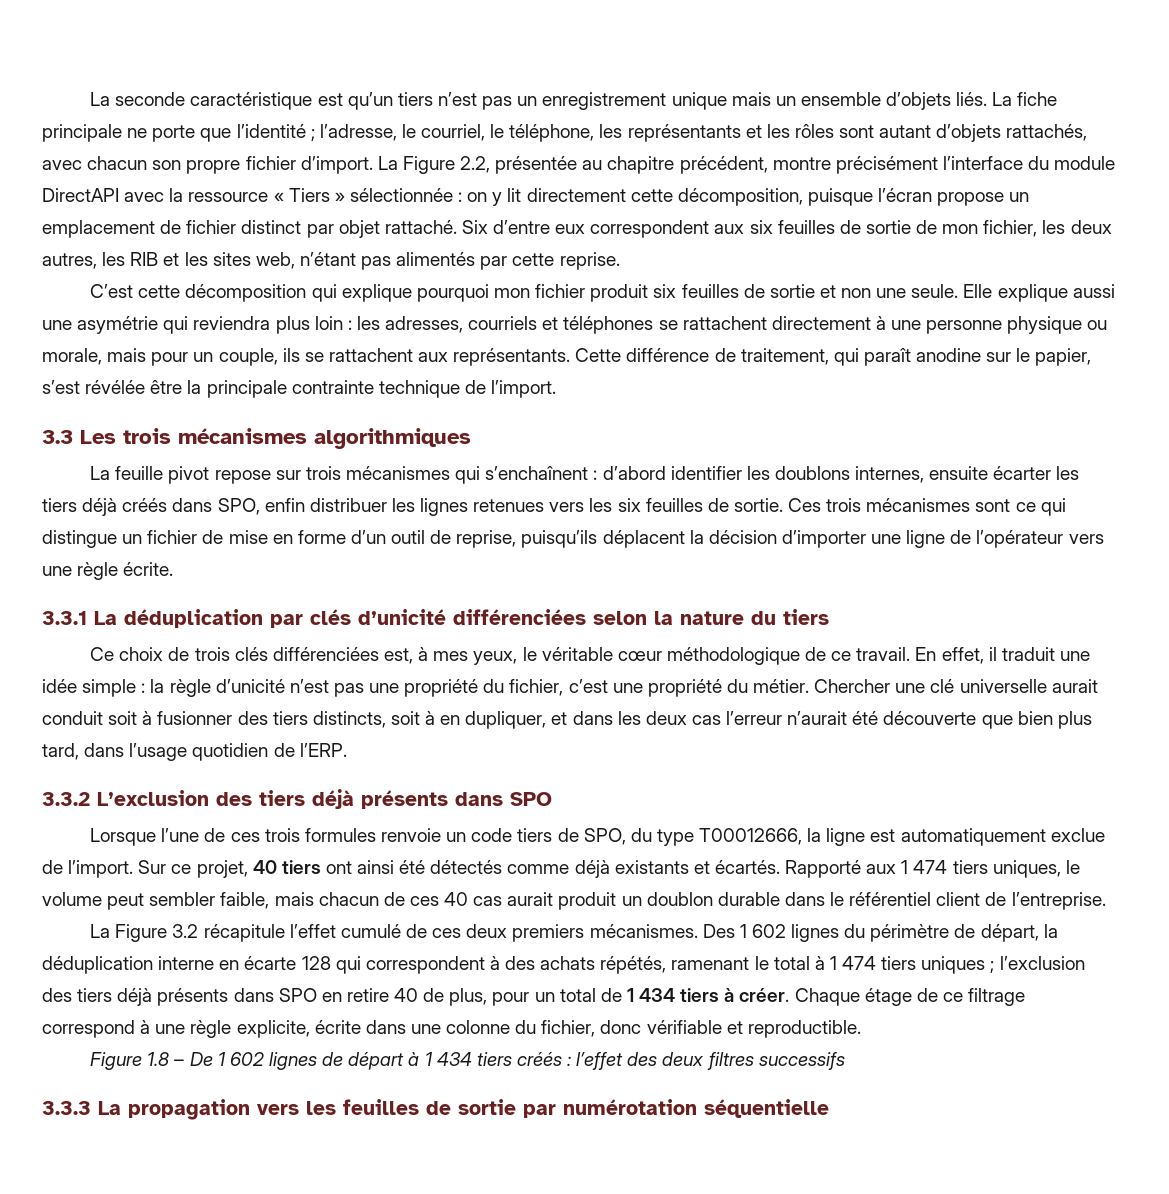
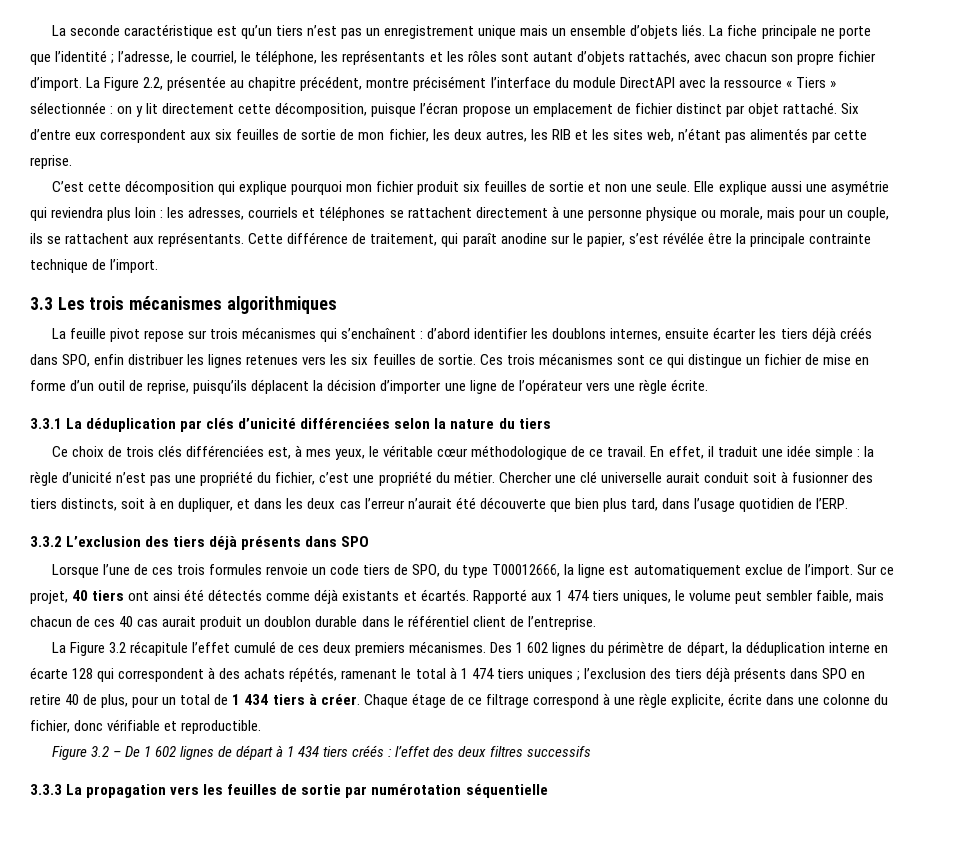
[147,1052,170,1066] 1.8 -> [90,746,109,757] 3.2

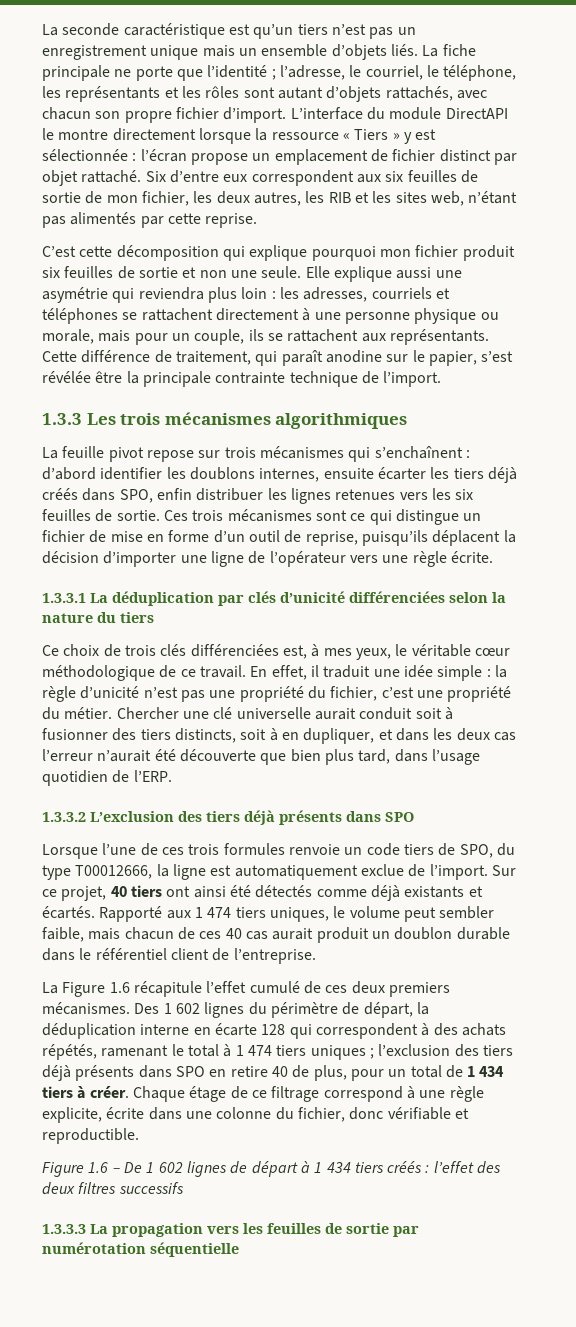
[86,76,706,91] La Figure 2.2, présentée au chapitre précédent, montre précisément l’interface du module DirectAPI avec -> [290,107,508,120] [42,128,251,144] L’interface du module DirectAPI le montre directement lorsque
[30,102,417,117] sélectionnée : on y lit directement cette décomposition, puisque -> [403,129,437,144] [42,149,137,161] y est sélectionnée :
[30,297,53,310] 3.3 -> [42,413,82,425] 1.3.3
[30,418,62,429] 3.3.1 -> [42,593,86,603] 1.3.3.1
[30,536,62,547] 3.3.2 -> [42,812,86,822] 1.3.3.2
[108,642,126,653] 3.2 -> [109,982,130,993] 1.6
[90,746,109,757] 3.2 -> [88,1162,109,1173] 1.6
[30,784,62,795] 3.3.3 -> [42,1224,86,1234] 1.3.3.3

